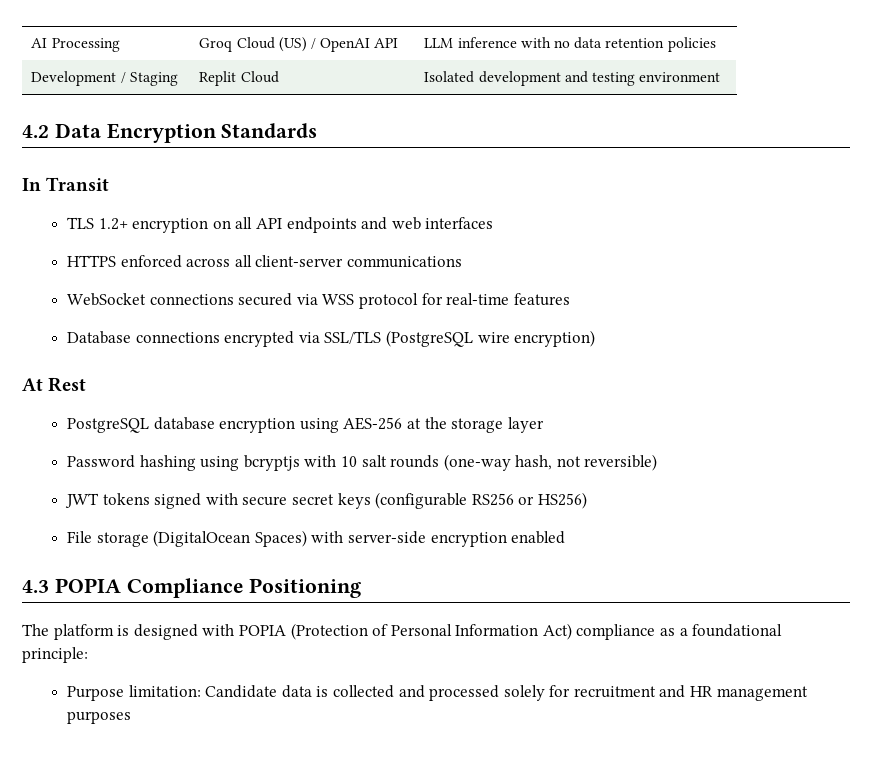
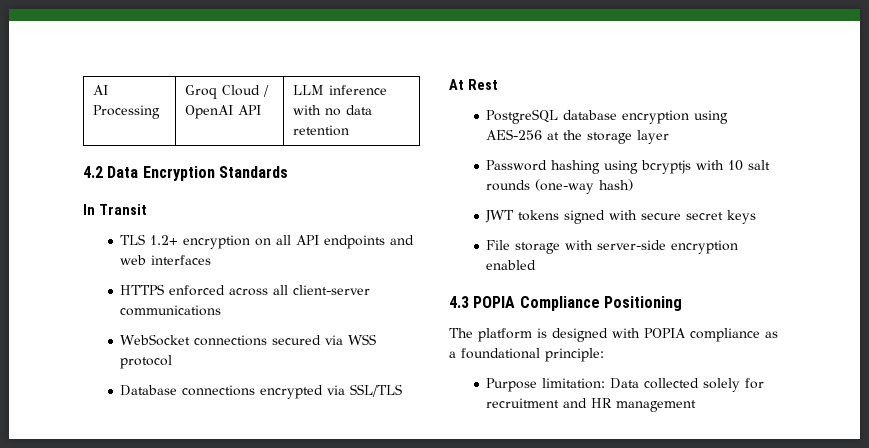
[278,37,307,52] (US) -> (261, 90) none
[667,37,716,52] [31,71,178,86] [199,71,279,86] [424,71,721,86] policies // Development / Staging | Replit Cloud | Isolated development and testing environment -> (350, 130) none
[421,293,570,306] for real-time features -> (173, 362) none
[385,330,596,347] (PostgreSQL wire encryption) -> (403, 390) none
[515,454,658,471] hash, not reversible) -> [599,179,634,191] hash)
[375,492,587,509] (configurable RS256 or HS256) -> (757, 217) none
[153,530,307,547] (DigitalOcean Spaces) -> (561, 248) none
[290,623,572,640] (Protection of Personal Information Act) -> (686, 333) none
[205,685,500,701] Candidate data is collected and processed -> [610,378,700,389] Data collected
[66,711,131,724] purposes -> (697, 406) none

